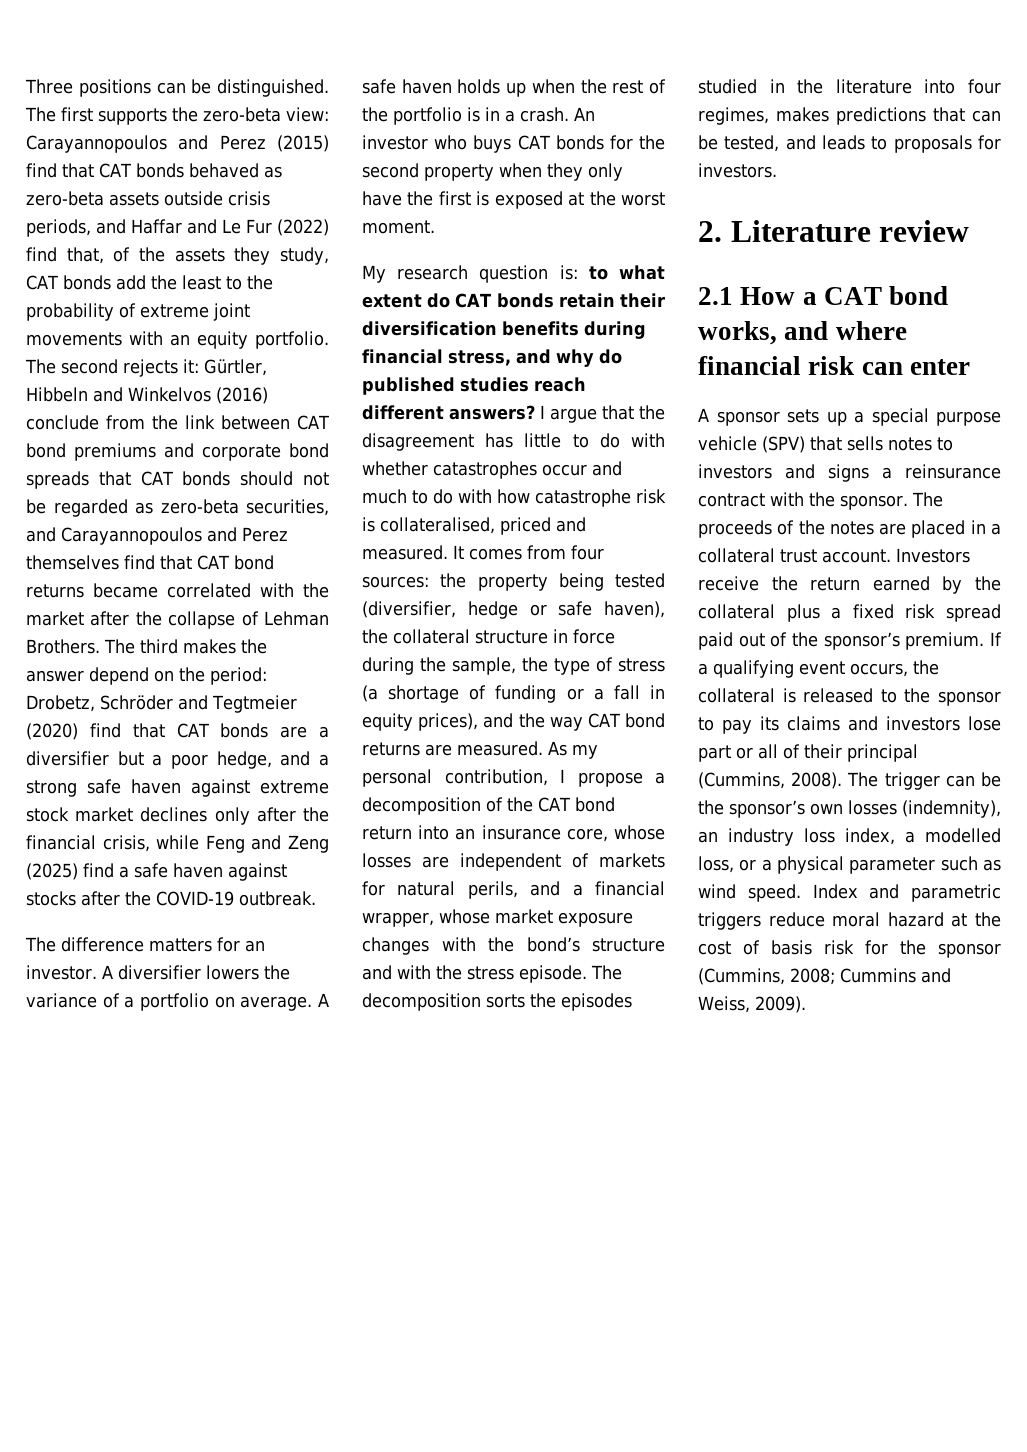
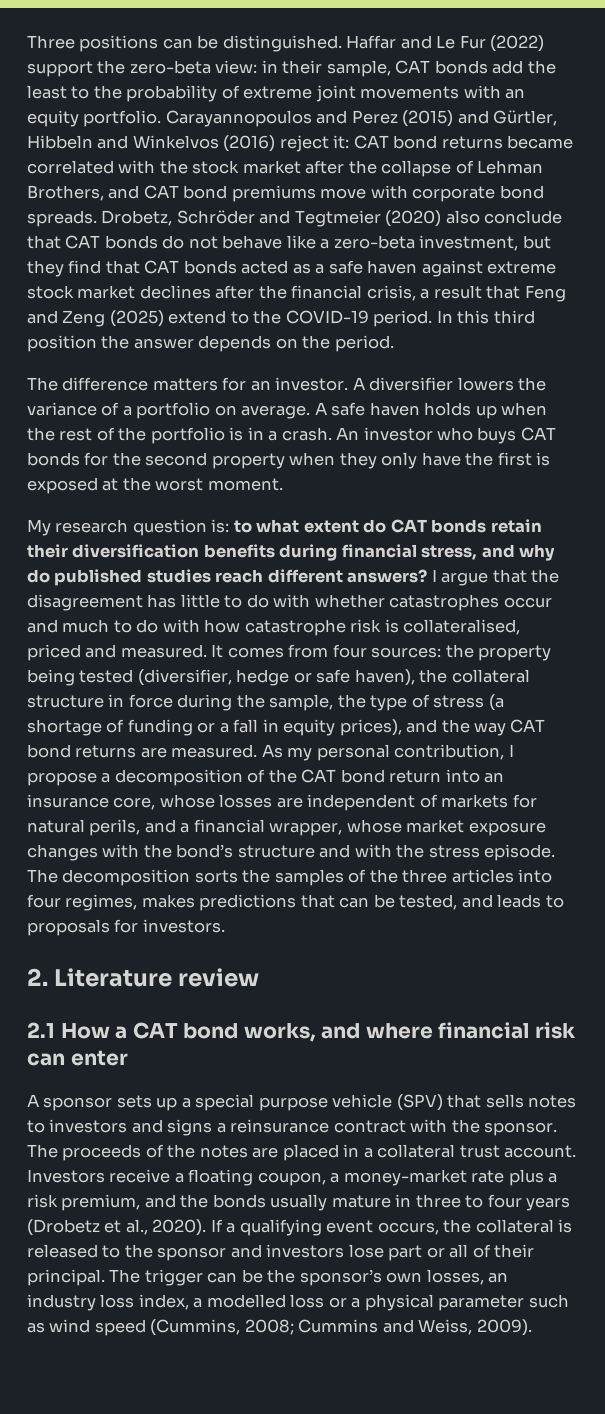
[25,107,330,125] [26,135,329,153] [26,163,282,178] [26,191,270,206] [26,219,127,237] The first supports the zero-beta view: Carayannopoulos and Perez (2015) find that CAT bonds behaved as zero-beta assets outside crisis periods, and -> (342, 43) none
[26,247,329,265] find that, of the assets they study, -> [27,60,391,77] support the zero-beta view: in their sample,
[25,359,199,377] The second rejects it: -> [165,110,489,127] Carayannopoulos and Perez (2015) and
[26,415,330,430] [26,443,329,461] [26,471,329,489] [26,499,329,517] [26,527,288,545] [26,555,192,570] conclude from the link between CAT bond premiums and corporate bond spreads that CAT bonds should not be regarded as zero-beta securities, and Carayannopoulos and Perez themselves find that -> [279,135,350,152] reject it:
(329, 590) none -> [192,160,240,174] stock
[26,639,267,654] [26,667,267,685] Brothers. The third makes the answer depend on the period: -> [27,185,544,202] [27,210,97,227] Brothers, and CAT bond premiums move with corporate bond spreads.
[89,723,329,738] [26,751,329,769] [26,780,77,797] find that CAT bonds are a diversifier but a poor hedge, and a strong -> [445,210,563,224] [27,235,551,251] [27,260,325,277] also conclude that CAT bonds do not behave like a zero-beta investment, but they find that CAT bonds acted as a
[214,807,250,825] only -> (211, 292) none
[156,835,200,850] while -> [420,285,521,299] a result that
[83,863,287,881] [26,891,316,906] find a safe haven against stocks after the COVID-19 outbreak. -> [168,310,535,327] [27,335,394,352] extend to the COVID-19 period. In this third position the answer depends on the period.
[561,993,632,1011] [698,79,912,94] episodes studied in the literature -> [274,869,514,886] samples of the three articles
[771,576,1001,594] [698,604,1001,622] [698,632,985,650] the return earned by the collateral plus a fixed risk spread paid out of the sponsor’s premium. -> [174,1169,558,1186] [27,1194,571,1211] [27,1219,207,1236] a floating coupon, a money-market rate plus a risk premium, and the bonds usually mature in three to four years (Drobetz et al., 2020).
[698,716,840,734] to pay its claims -> (227, 1254) none
[847,744,918,762] [698,772,843,789] principal (Cummins, 2008). -> [27,1269,105,1286] principal.
[848,800,1001,818] losses (indemnity), -> [426,1269,484,1285] losses,
[698,856,734,873] loss, -> [290,1294,325,1308] loss
[747,884,1001,902] [698,912,1001,930] [698,940,1001,958] speed. Index and parametric triggers reduce moral hazard at the cost of basis risk for the sponsor -> [94,1319,146,1336] speed

